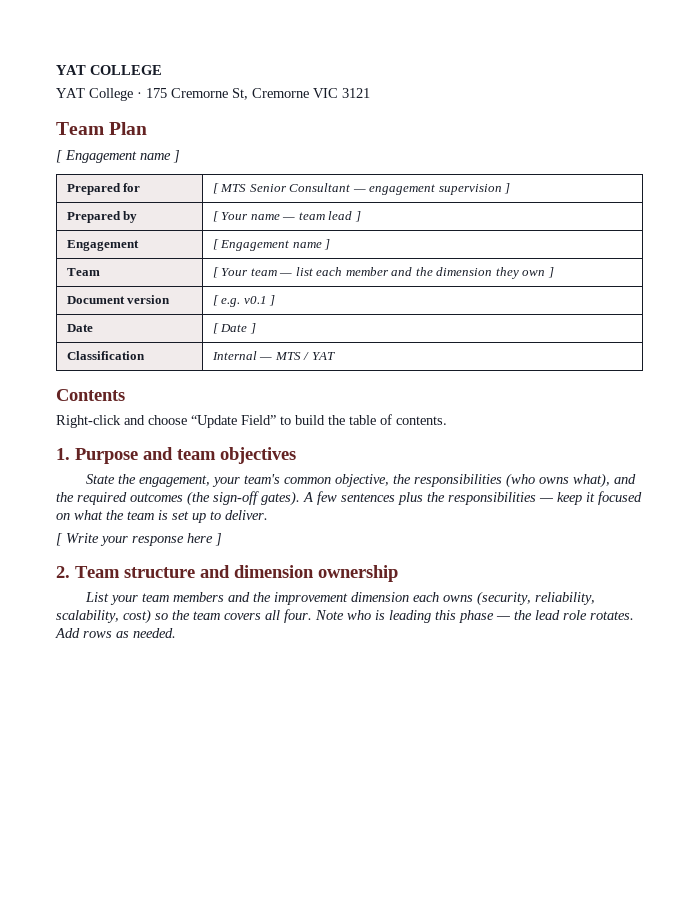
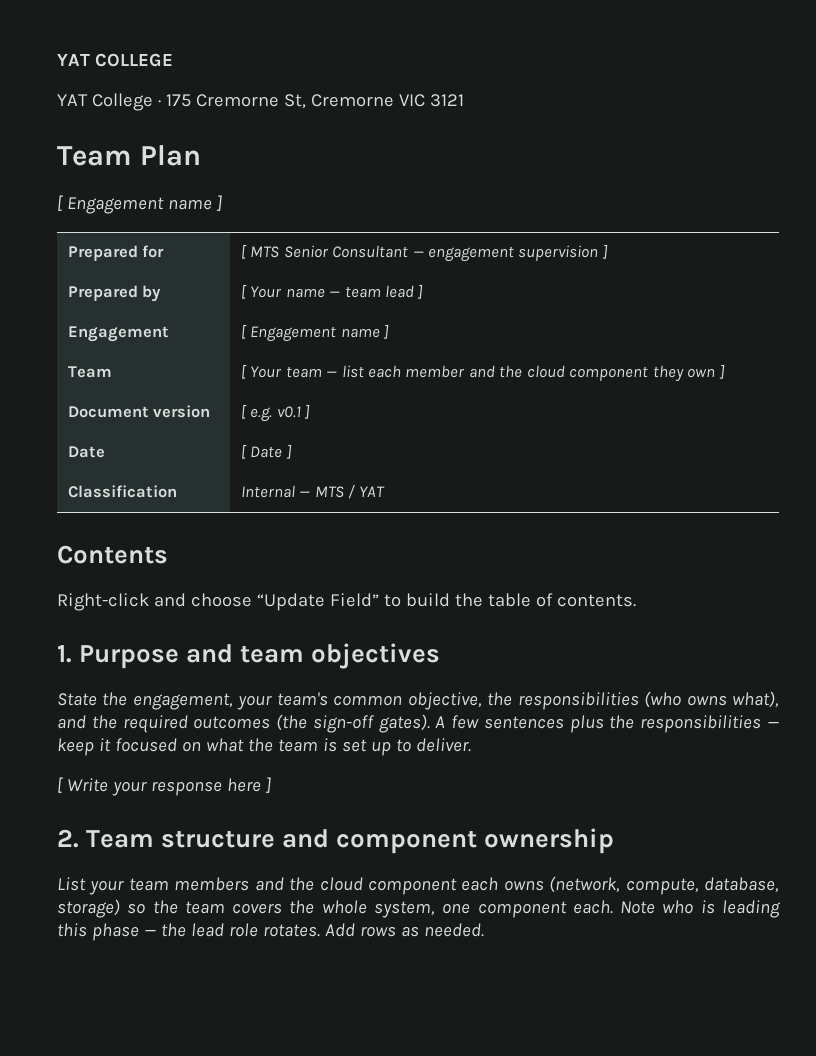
[436,267,493,276] dimension -> [526,365,649,381] cloud component
[234,565,314,578] dimension -> [336,831,478,854] component
[274,591,596,606] [56,609,312,624] improvement dimension each owns (security, reliability, scalability, cost) so the team covers all four. -> [319,876,779,895] [57,899,613,918] cloud component each owns (network, compute, database, storage) so the team covers the whole system, one component each.

